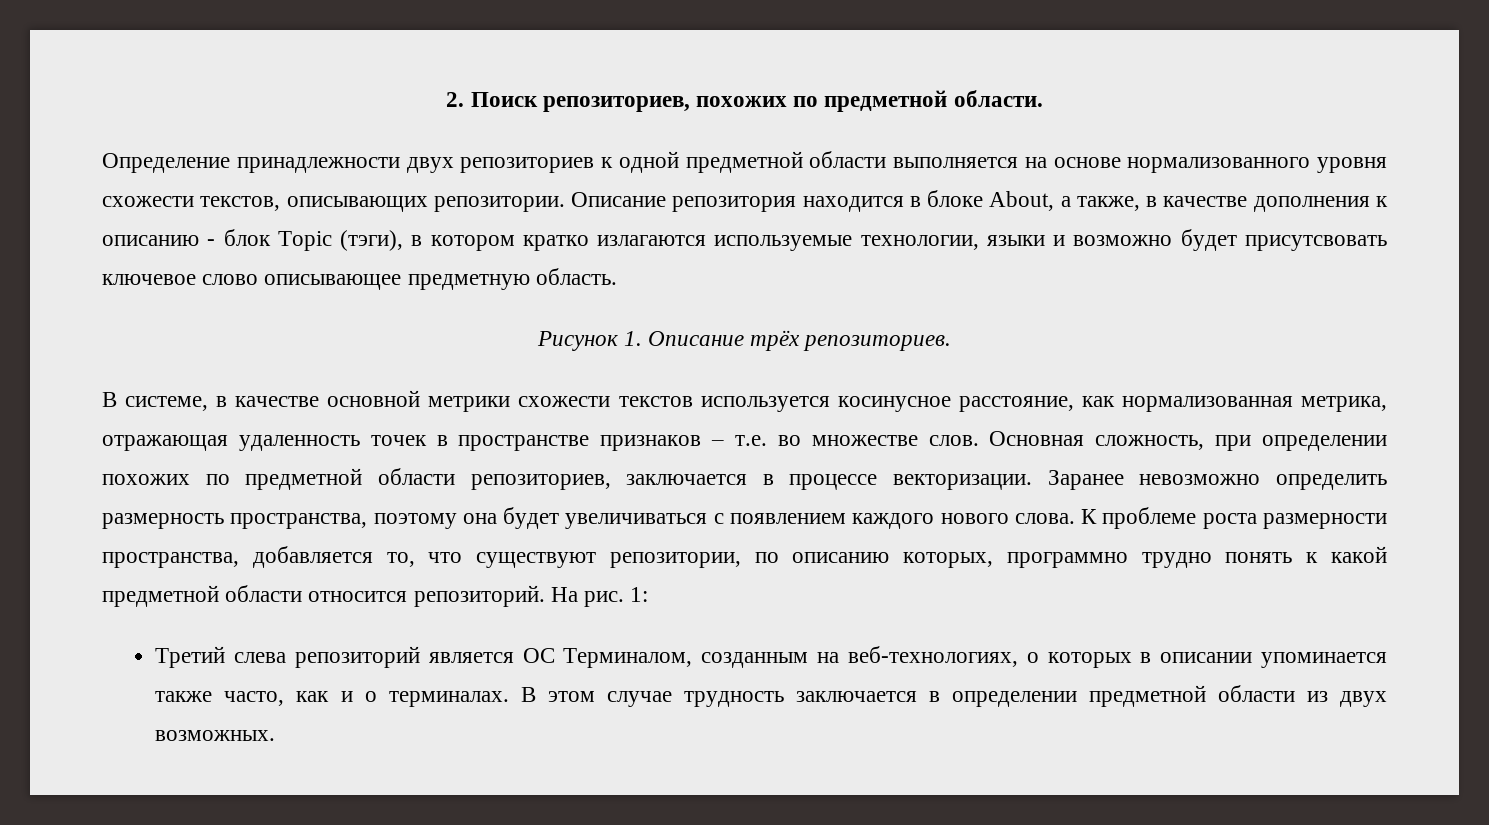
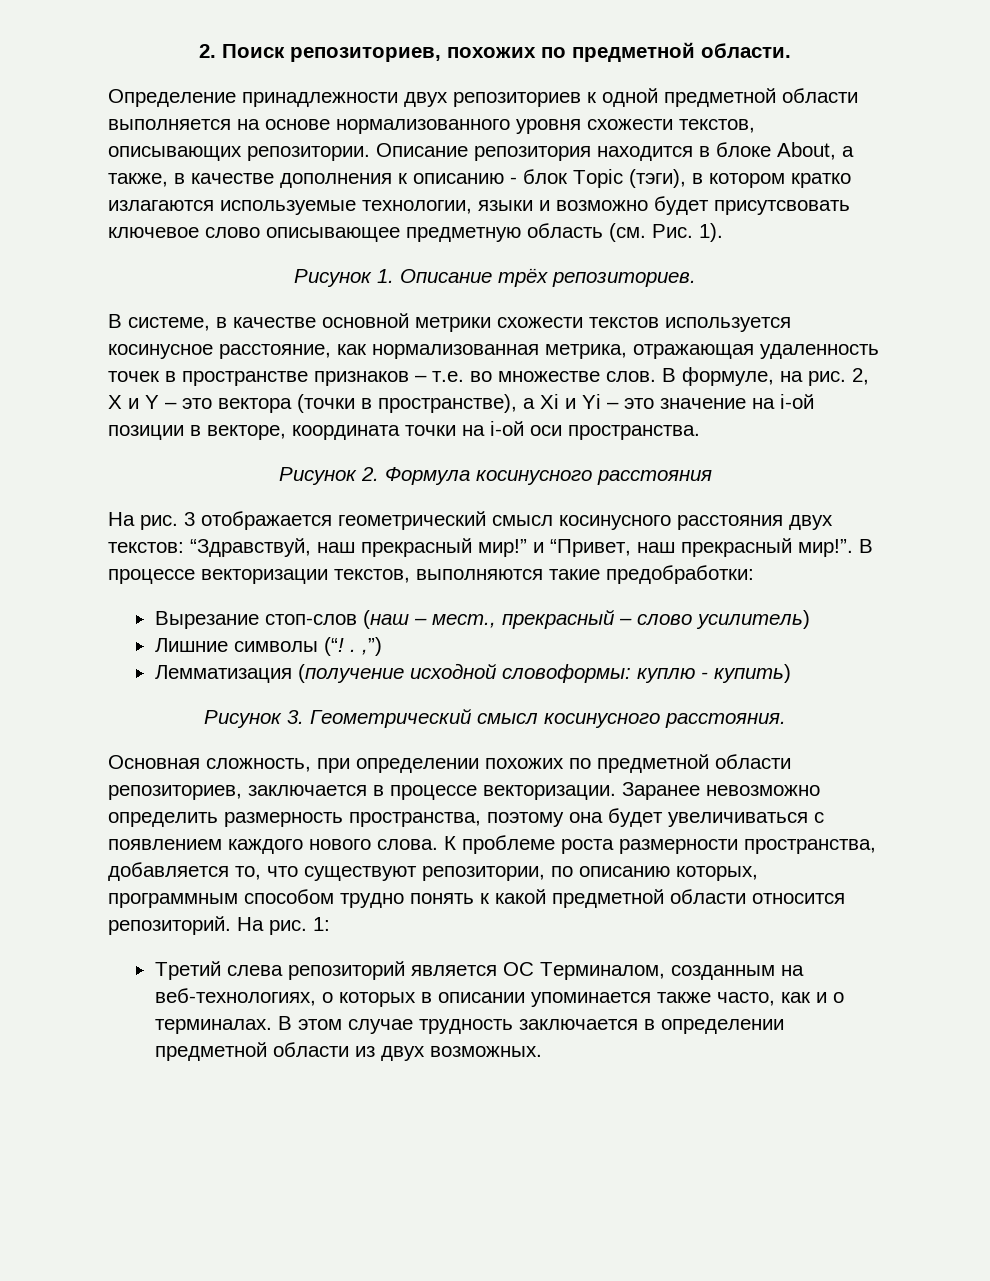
[535,268,617,285] область. -> [527,223,723,242] область (см. Рис. 1).
(979, 440) none -> [662,367,869,386] [108,394,814,413] [108,421,700,440] [278,467,712,485] [108,511,833,530] [108,538,873,557] [108,565,754,584] [154,609,810,629] [154,637,382,656] [154,663,791,683] [204,708,786,728] В формуле, на рис. 2, X и Y – это вектора (точки в пространстве), а Xi и Yi – это значение на i-ой позиции в векторе, координата точки на i-ой оси пространства. // Рисунок 2. Формула косинусного расстояния // На рис. 3 отображается геометрический смысл косинусного расстояния двух текстов: “Здравствуй, наш прекрасный мир!” и “Привет, наш прекрасный мир!”. В процессе векторизации текстов, выполняются такие предобработки: // Вырезание стоп-слов (наш – мест., прекрасный – слово усилитель) // Лишние символы (“! . ,”) // Лемматизация (получение исходной словоформы: куплю - купить) // Рисунок 3. Геометрический смысл косинусного расстояния. //
[1006,552,1128,568] программно -> [108,889,334,908] программным способом

